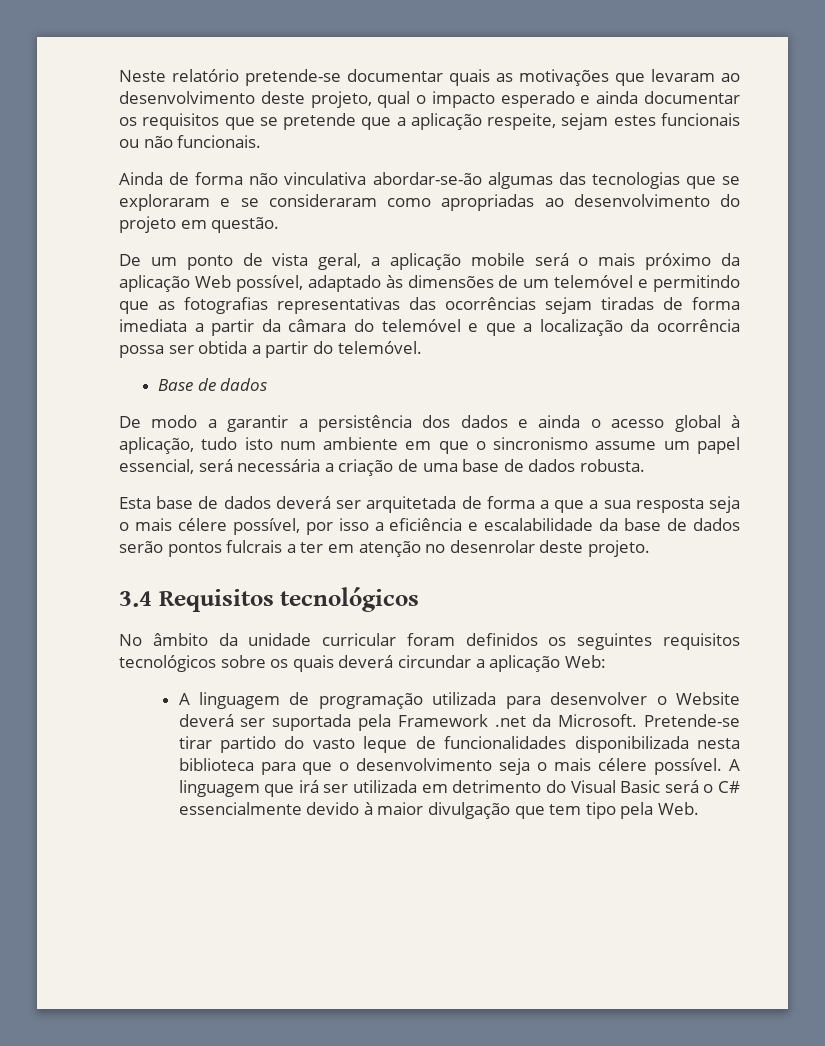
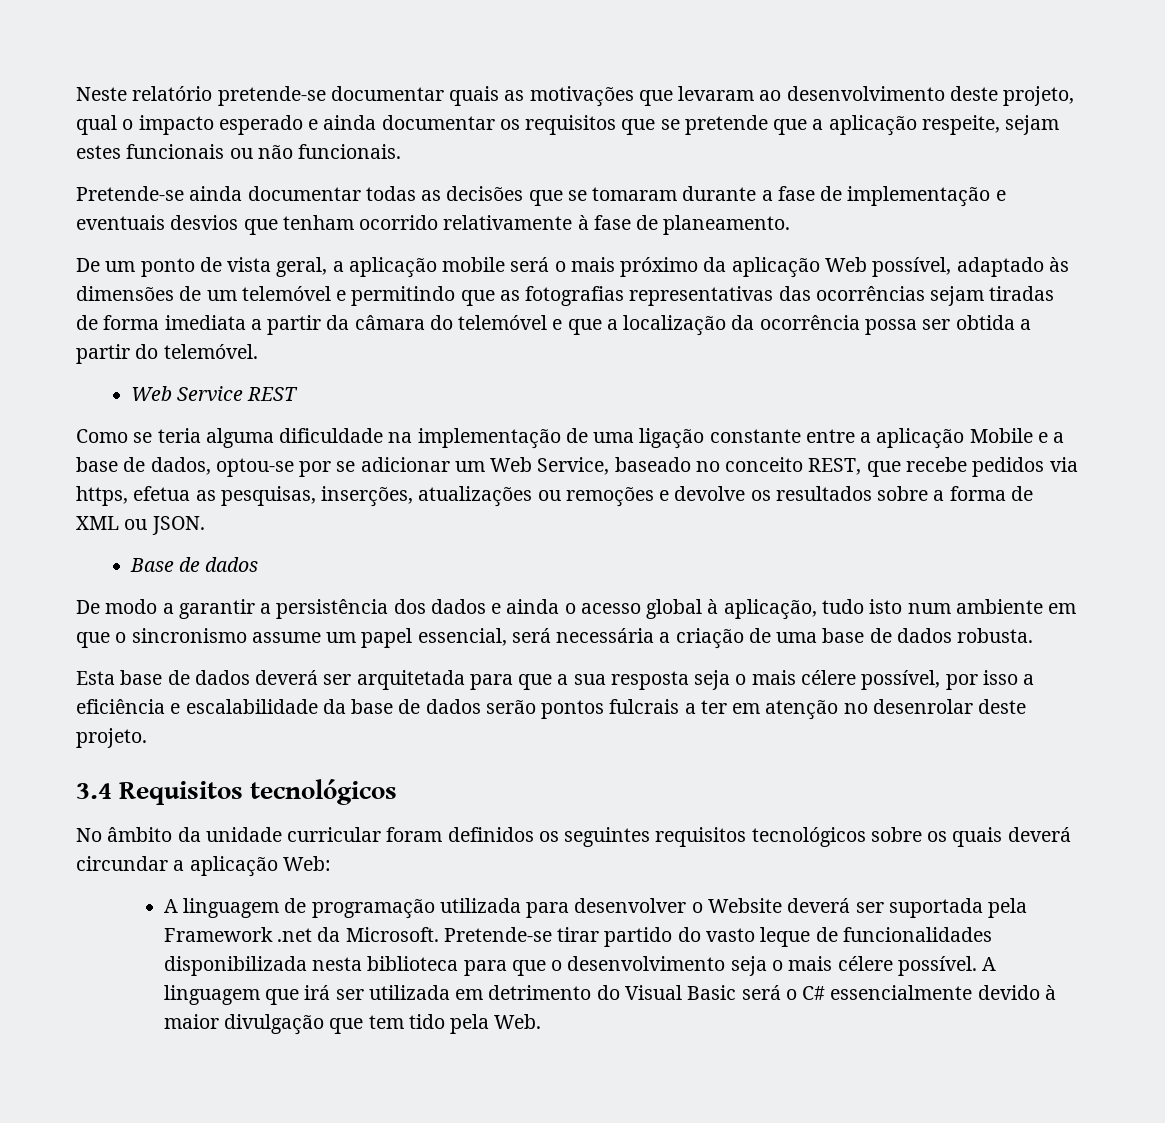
[119,172,741,189] [119,194,740,211] [119,216,280,233] Ainda de forma não vinculativa abordar-se-ão algumas das tecnologias que se exploraram e se consideraram como apropriadas ao desenvolvimento do projeto em questão. -> [76,186,1006,207] [76,215,791,235] Pretende-se ainda documentar todas as decisões que se tomaram durante a fase de implementação e eventuais desvios que tenham ocorrido relativamente à fase de planeamento.
(422, 347) none -> [130,386,299,401] [76,428,1065,449] [76,457,1078,477] [76,486,1033,507] [76,516,205,535] // Web Service REST // Como se teria alguma dificuldade na implementação de uma ligação constante entre a aplicação Mobile e a base de dados, optou-se por se adicionar um Web Service, baseado no conceito REST, que recebe pedidos via https, efetua as pesquisas, inserções, atualizações ou remoções e devolve os resultados sobre a forma de XML ou JSON.
[461,496,549,509] de forma a -> [469,674,513,690] para
[585,802,616,819] tipo -> [408,1014,445,1029] tido

